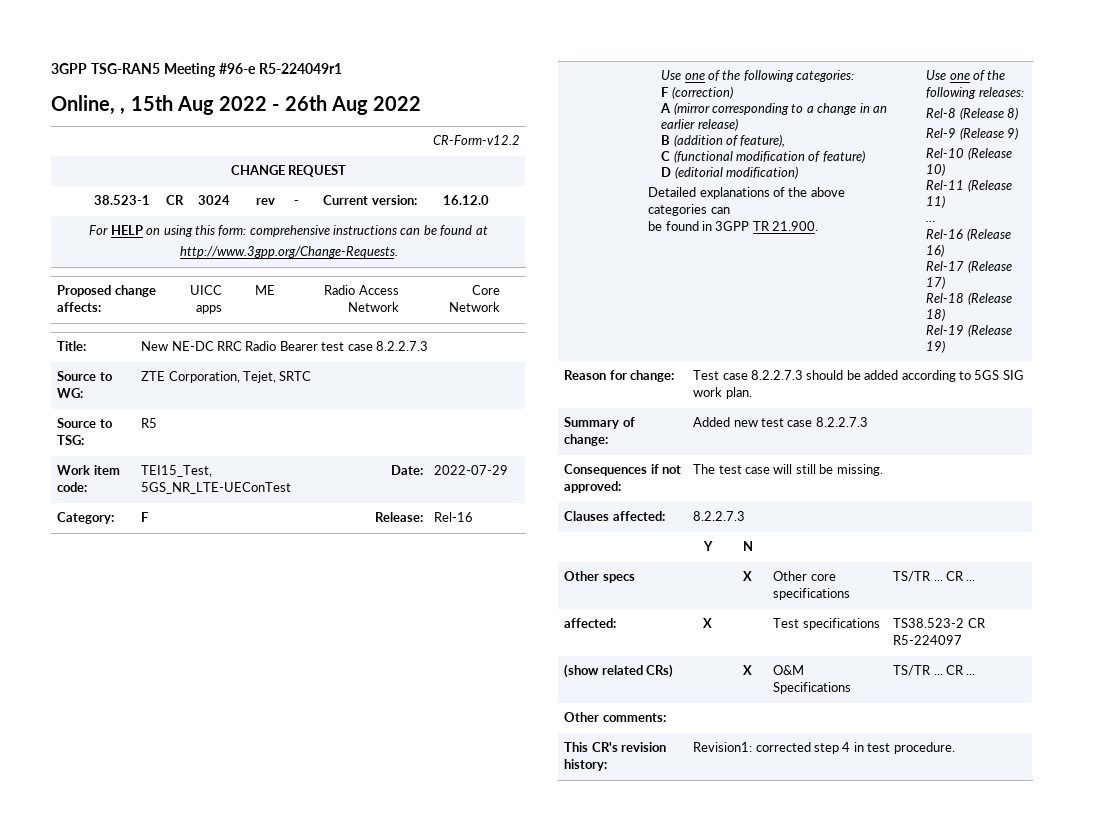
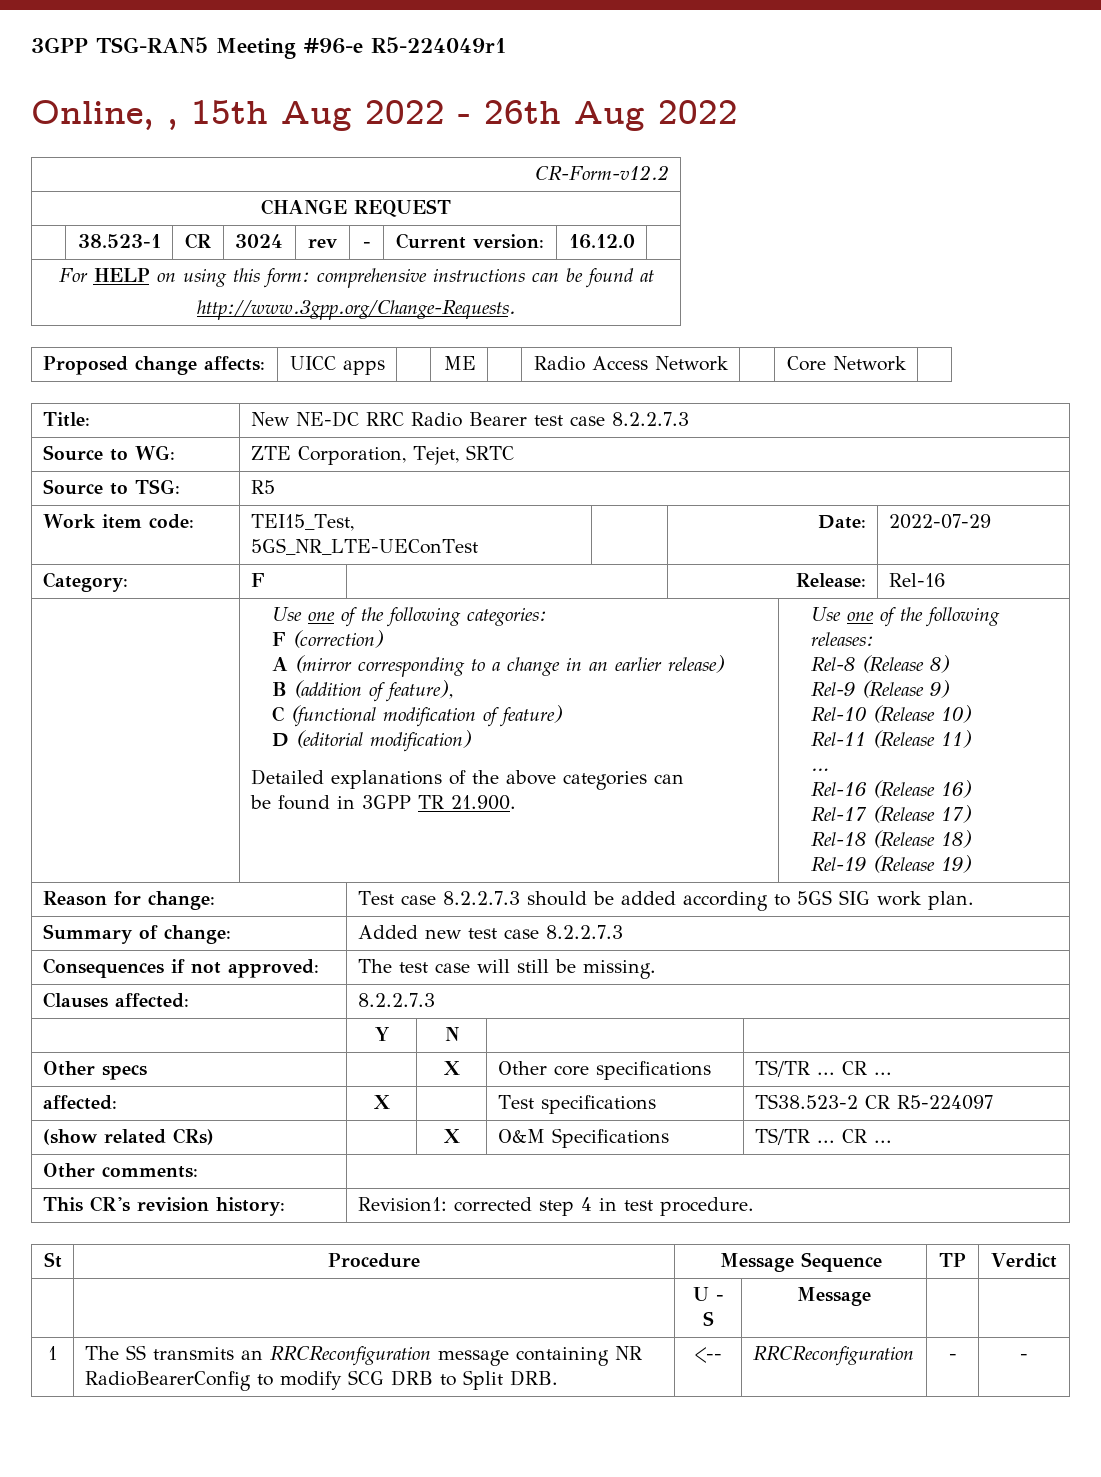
(955, 748) none -> [43,1252,62,1268] [328,1253,420,1268] [719,1252,882,1272] [939,1253,966,1267] [991,1253,1058,1268] [692,1287,724,1301] [702,1311,714,1326] [797,1287,871,1306] [48,1346,57,1360] [84,1345,642,1366] [84,1370,558,1391] [694,1347,722,1363] [752,1346,914,1366] [948,1354,957,1360] [1020,1354,1028,1360] // St | Procedure | Message Sequence | TP | Verdict // | | U - S | Message | | // 1 | The SS transmits an RRCReconfiguration message containing NR RadioBearerConfig to modify SCG DRB to Split DRB. | <-- | RRCReconfiguration | - | -

